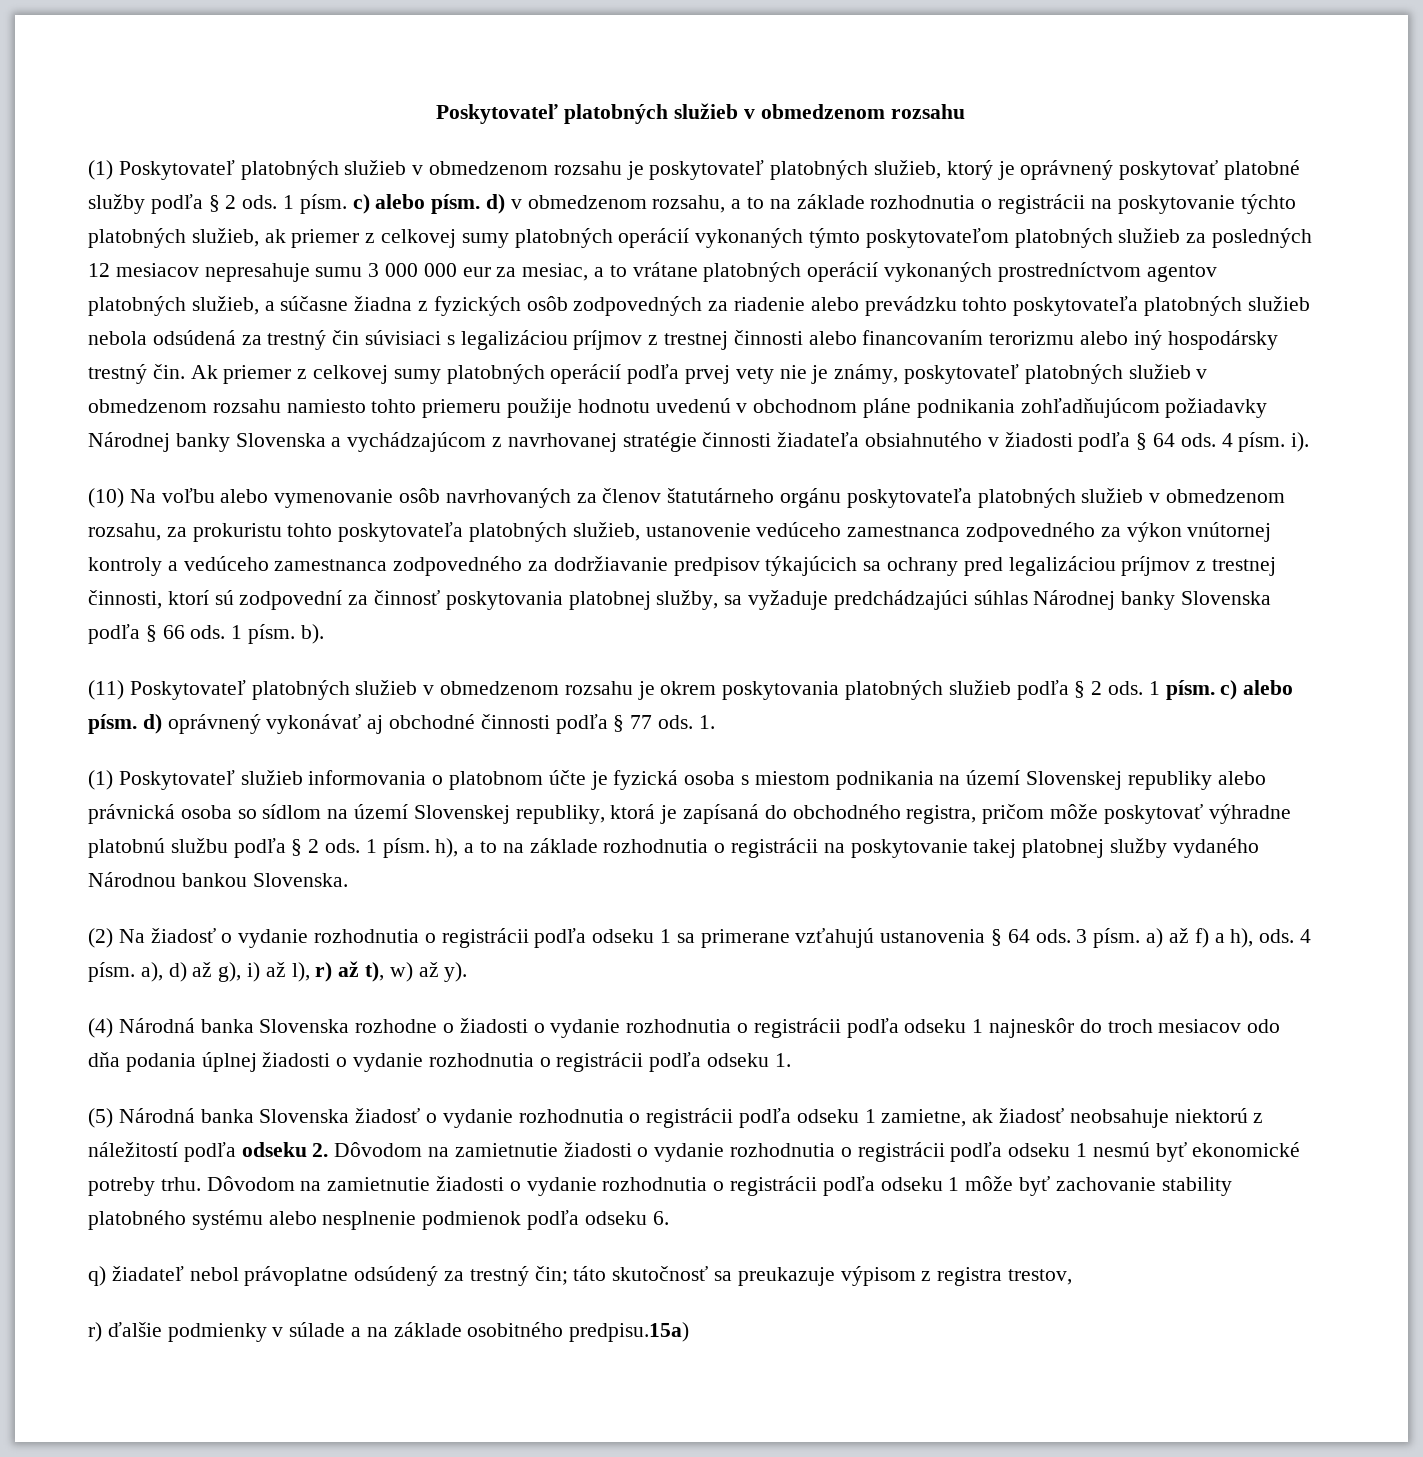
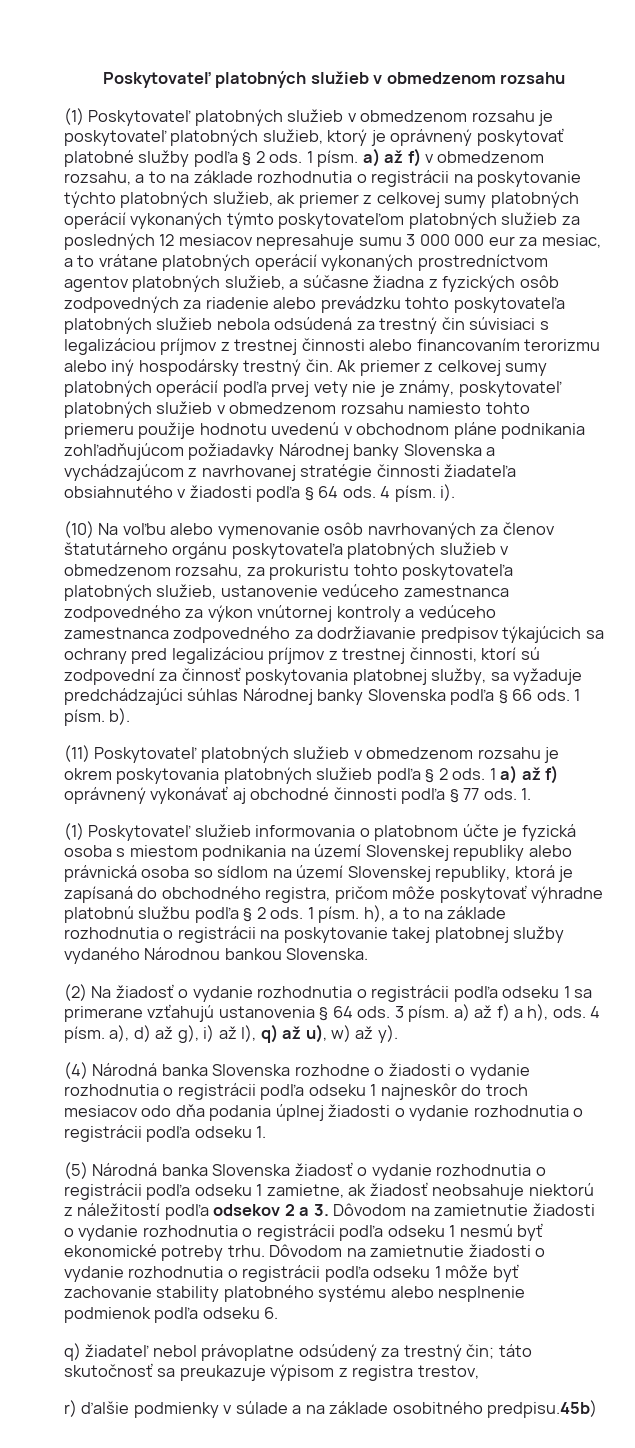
[352,194,506,214] c) alebo písm. d) -> [362,148,421,167] a) až f)
[1165,680,1294,700] [88,714,162,734] písm. c) alebo písm. d) -> [500,765,559,784] a) až f)
[315,961,385,982] r) až t), -> [260,1024,327,1043] q) až u),
[241,1142,329,1157] odseku 2. -> [213,1204,329,1216] odsekov 2 a 3.
[569,1322,690,1342] predpisu.15a) -> [487,1400,598,1418] predpisu.45b)

